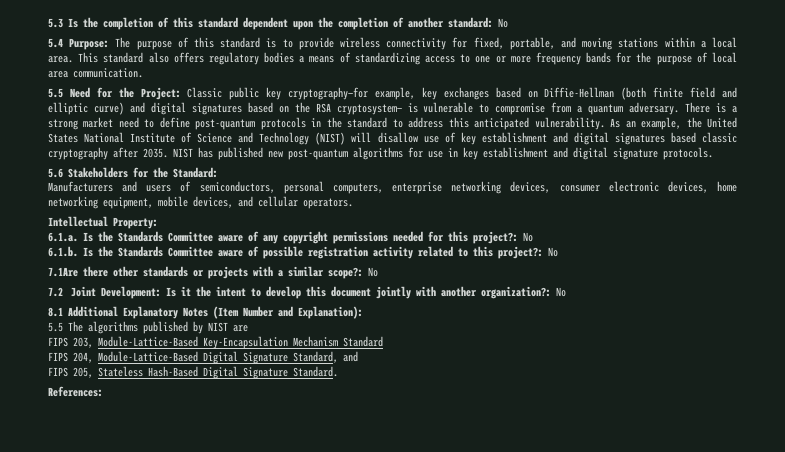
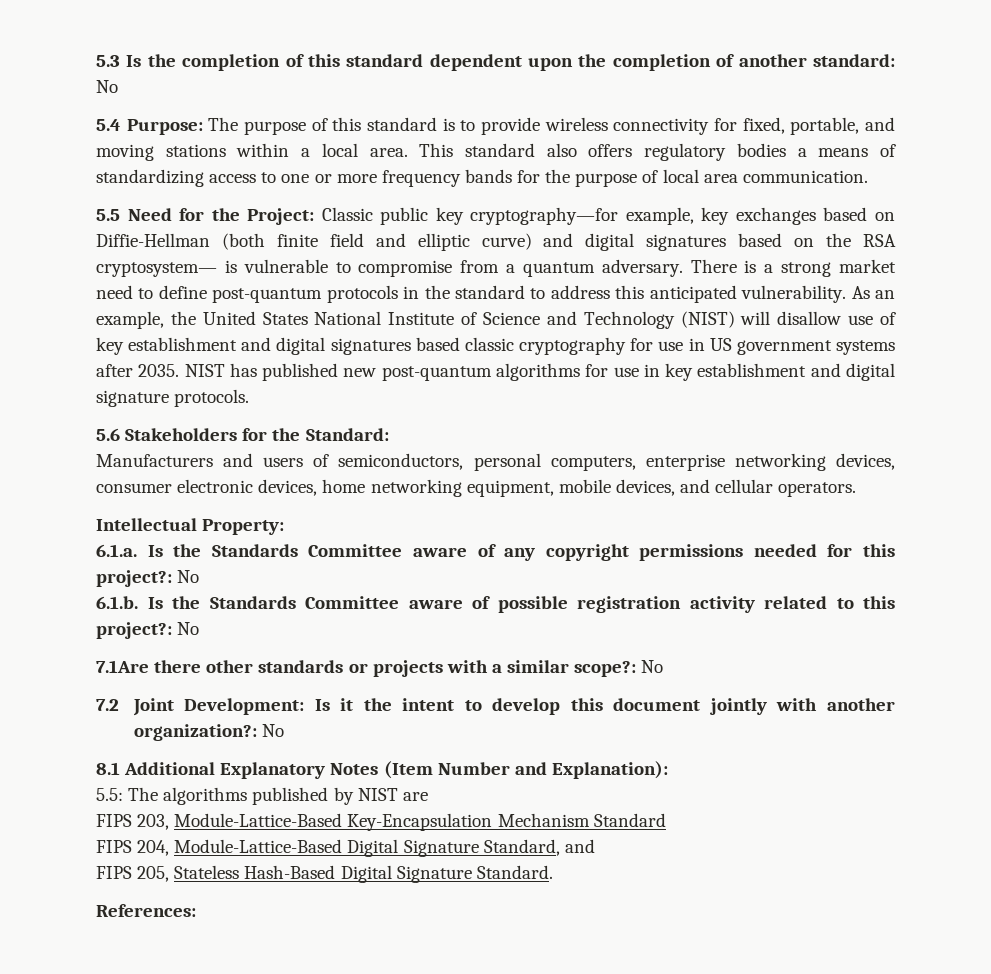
(108, 153) none -> [630,338,896,355] for use in US government systems
[48,322,63,332] 5.5 -> [96,788,123,801] 5.5:

